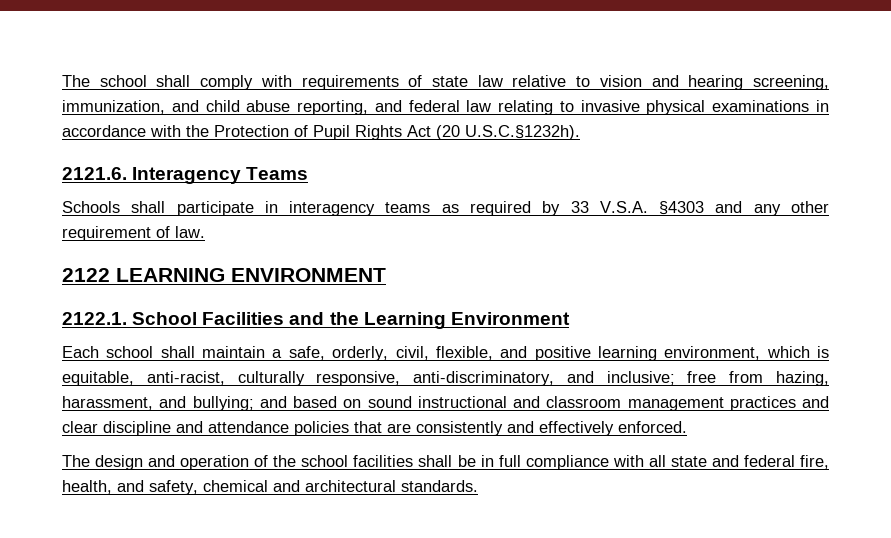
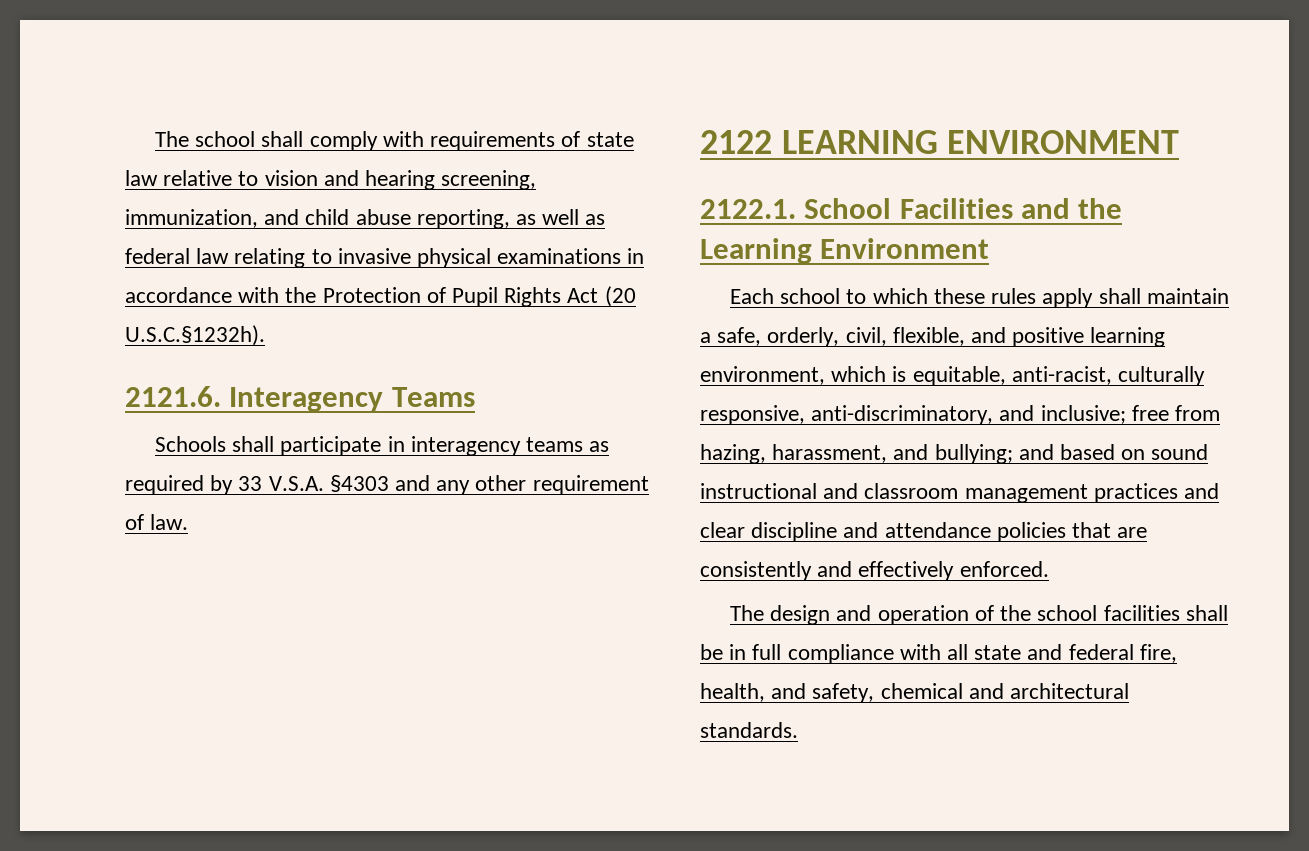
[374,100,402,112] and -> [516,209,606,225] as well as
(154, 352) none -> [846,288,1094,308] to which these rules apply

